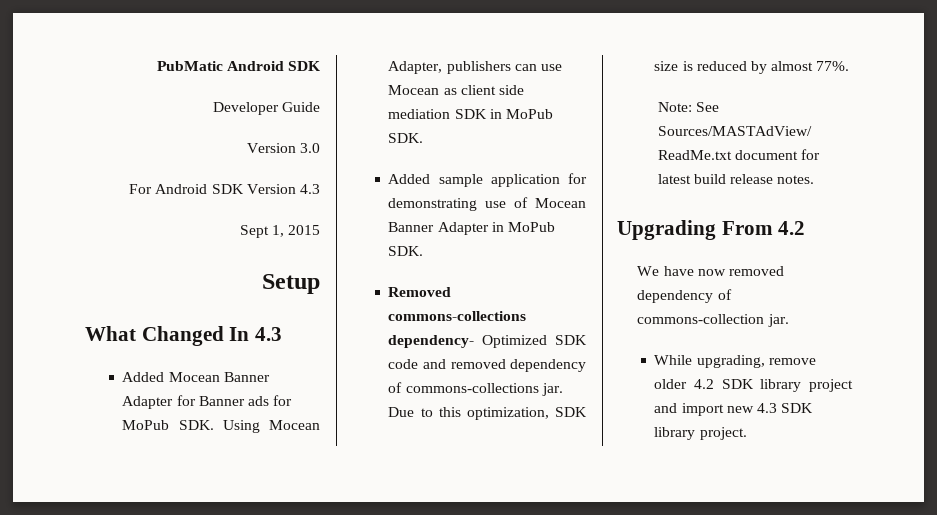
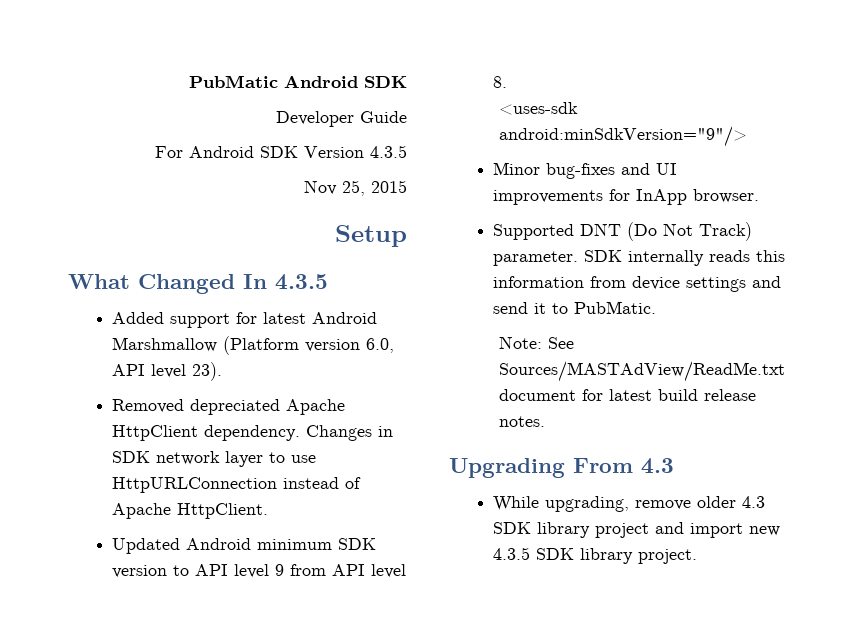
[246,143,320,153] // Version 3.0 -> (407, 117) none
[300,184,320,194] [239,225,284,238] 4.3 // Sept 1, -> [370,145,407,158] [304,180,365,196] 4.3.5 // Nov 25,
[255,327,283,341] [122,372,270,382] [122,395,293,409] [122,420,320,433] [388,61,563,74] [388,85,525,95] [388,109,554,119] [388,133,424,143] [388,173,587,187] [388,197,586,211] [388,222,556,235] [388,246,424,256] [388,287,452,297] [388,311,527,321] [388,335,587,348] [388,359,586,372] [388,382,563,396] [388,407,587,420] [654,61,850,74] 4.3 // Added Mocean Banner Adapter for Banner ads for MoPub SDK. Using Mocean Adapter, publishers can use Mocean as client side mediation SDK in MoPub SDK. // Added sample application for demonstrating use of Mocean Banner Adapter in MoPub SDK. // Removed commons-collections dependency- Optimized SDK code and removed dependency of commons-collections jar. Due to this optimization, SDK size is reduced by almost 77%. -> [275,274,328,290] [112,312,378,328] [112,336,395,355] [112,362,223,381] [112,399,346,415] [112,425,394,441] [112,451,317,467] [112,477,362,493] [112,503,269,519] [112,538,377,554] [112,564,407,578] [493,76,508,88] [499,102,579,115] [499,126,748,147] [493,162,678,179] [493,189,760,205] [493,222,753,241] [493,250,786,266] [493,276,782,292] [493,301,657,314] 4.3.5 // Added support for latest Android Marshmallow (Platform version 6.0, API level 23). // Removed depreciated Apache HttpClient dependency. Changes in SDK network layer to use HttpURLConnection instead of Apache HttpClient. // Updated Android minimum SDK version to API level 9 from API level 8. // <uses-sdk android:minSdkVersion="9"/> // Minor bug-fixes and UI improvements for InApp browser. // Supported DNT (Do Not Track) parameter. SDK internally reads this information from device settings and send it to PubMatic.
[778,221,806,235] [637,266,784,276] [637,289,732,303] [637,314,789,327] 4.2 // We have now removed dependency of commons-collection jar. -> [641,458,674,474] 4.3
[694,379,715,389] 4.2 -> [742,496,766,508] 4.3
[757,403,778,413] 4.3 -> [493,547,531,560] 4.3.5

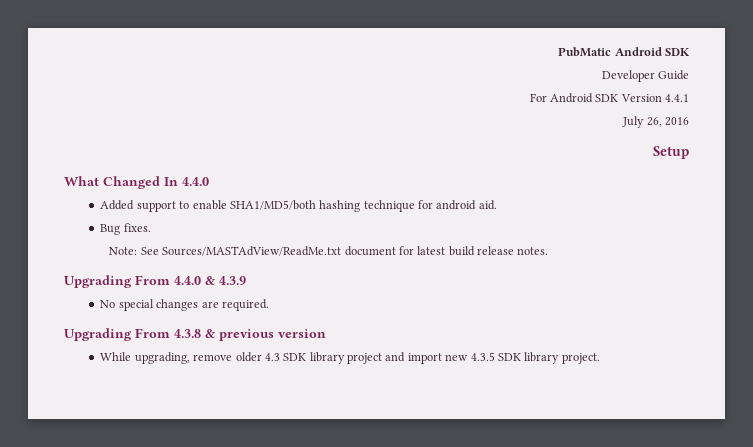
[370,145,407,158] [304,180,407,196] 4.3.5 // Nov 25, 2015 -> [665,94,689,102] [622,116,689,128] 4.4.1 // July 26, 2016
[275,274,328,290] 4.3.5 -> [182,177,209,186] 4.4.0
[236,312,378,324] [112,336,395,355] [112,362,223,381] [112,399,346,415] [112,425,394,441] [112,451,317,467] [112,477,362,493] [112,503,269,519] [112,538,377,554] [112,564,407,578] [493,76,508,88] [499,102,579,115] [499,126,748,147] [493,162,678,179] [493,189,760,205] [493,222,753,241] [493,250,786,266] [493,276,782,292] [493,301,657,314] for latest Android Marshmallow (Platform version 6.0, API level 23). // Removed depreciated Apache HttpClient dependency. Changes in SDK network layer to use HttpURLConnection instead of Apache HttpClient. // Updated Android minimum SDK version to API level 9 from API level 8. // <uses-sdk android:minSdkVersion="9"/> // Minor bug-fixes and UI improvements for InApp browser. // Supported DNT (Do Not Track) parameter. SDK internally reads this information from device settings and send it to PubMatic. -> [179,200,497,212] [100,223,151,235] to enable SHA1/MD5/both hashing technique for android aid. // Bug fixes.
[641,458,674,474] 4.3 -> [174,276,246,285] [100,299,269,311] [64,328,326,341] 4.4.0 & 4.3.9 // No special changes are required. // Upgrading From 4.3.8 & previous version

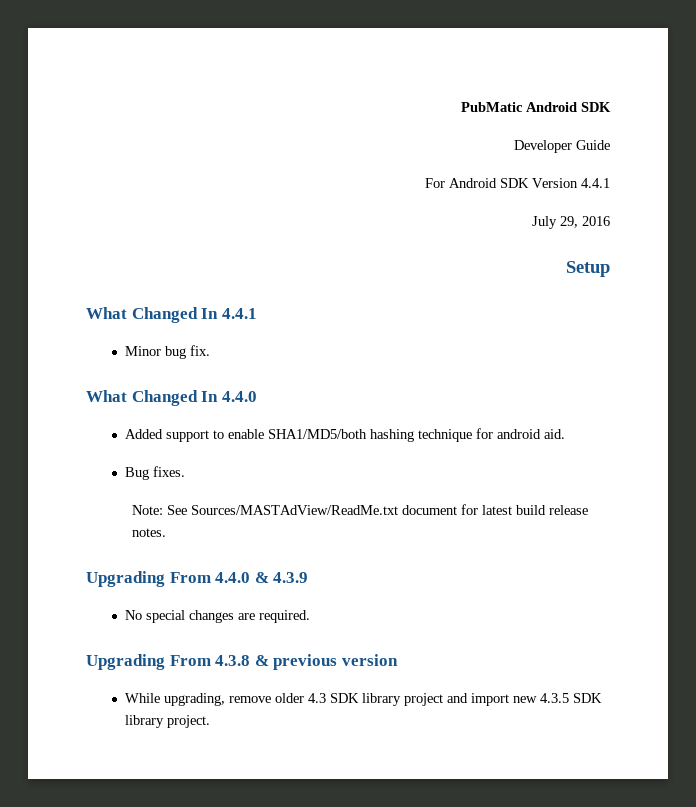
[646,117,662,127] 26, -> [560,216,578,228] 29,
(689, 152) none -> [86,307,257,323] [125,345,211,359] // What Changed In 4.4.1 // Minor bug fix.

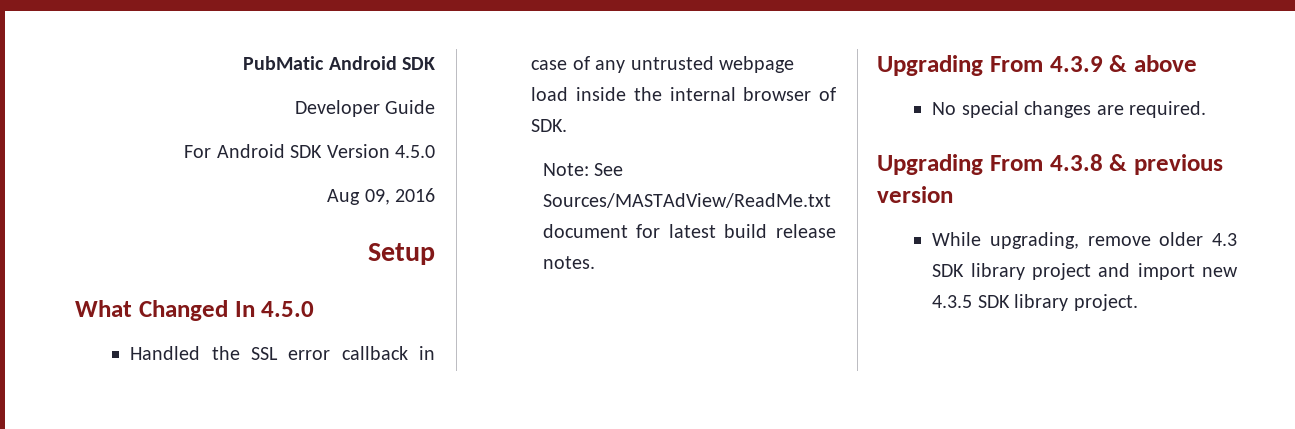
[581,178,610,188] [532,216,578,229] 4.4.1 // July 29, -> [395,145,435,158] [327,189,390,205] 4.5.0 // Aug 09,
[221,308,257,319] [125,345,211,359] [86,390,257,406] [125,428,566,442] [125,466,186,480] 4.4.1 // Minor bug fix. // What Changed In 4.4.0 // Added support to enable SHA1/MD5/both hashing technique for android aid. // Bug fixes. -> [261,301,315,317] [130,346,435,360] [531,56,794,73] [531,87,836,101] [531,119,568,132] 4.5.0 // Handled the SSL error callback in case of any untrusted webpage load inside the internal browser of SDK.
[215,572,309,583] 4.4.0 & 4.3.9 -> [1049,55,1197,72] 4.3.9 & above

